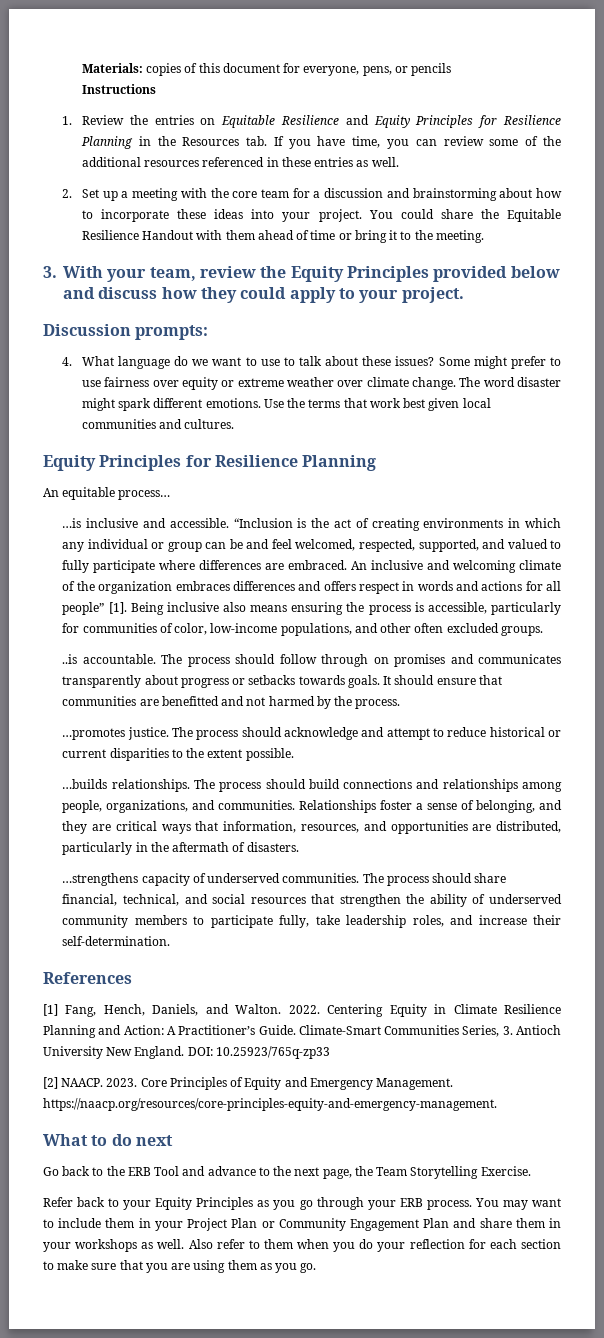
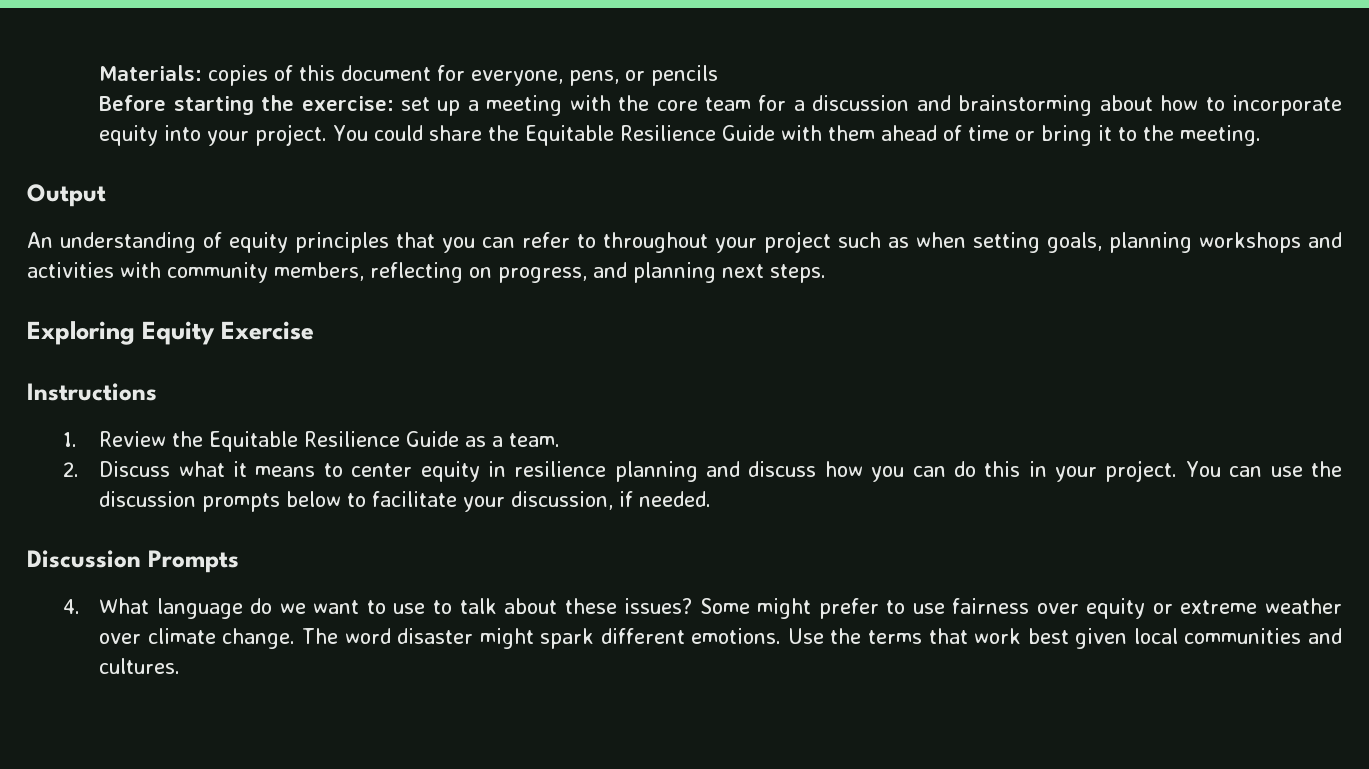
[81,84,156,94] [62,115,561,128] [80,136,562,149] [81,157,399,167] [62,189,99,198] Instructions // 1. Review the entries on Equitable Resilience and Equity Principles for Resilience Planning in the Resources tab. If you have time, you can review some of the additional resources referenced in these entries as well. // 2. Set -> [99,95,430,115] Before starting the exercise: set
[177,209,244,219] these ideas -> [99,125,159,146] equity
[142,230,194,240] Handout -> [722,125,776,141] Guide
[43,266,560,282] [63,287,464,303] 3. With your team, review the Equity Principles provided below and discuss how they could apply to your project. -> [27,184,106,207] [27,231,1342,253] [27,262,826,283] [27,321,315,345] [27,383,157,401] [63,431,561,452] [63,460,1343,482] [99,491,712,512] Output // An understanding of equity principles that you can refer to throughout your project such as when setting goals, planning workshops and activities with community members, reflecting on progress, and planning next steps. // Exploring Equity Exercise // Instructions // 1. Review the Equitable Resilience Guide as a team. // 2. Discuss what it means to center equity in resilience planning and discuss how you can do this in your project. You can use the discussion prompts below to facilitate your discussion, if needed.
[135,325,209,340] prompts: -> [148,550,239,573] Prompts
[43,455,377,471] [43,487,171,500] [62,518,561,531] [62,539,561,552] [62,560,561,573] [62,581,561,594] [62,602,562,615] [62,623,543,636] [62,654,562,667] [62,675,502,688] [62,696,401,709] [62,727,561,740] [62,748,294,761] [62,779,562,792] [62,800,563,813] [62,821,562,834] [62,842,299,855] [62,873,507,886] [62,894,562,907] [62,915,562,928] [62,936,171,946] [43,972,132,984] [43,1004,561,1017] [43,1025,562,1038] [43,1046,330,1059] [43,1077,454,1090] [43,1098,497,1111] [43,1134,173,1146] [43,1166,531,1179] [43,1197,561,1210] [43,1218,561,1231] [43,1239,561,1252] [43,1260,317,1273] // Equity Principles for Resilience Planning // An equitable process… // …is inclusive and accessible. “Inclusion is the act of creating environments in which any individual or group can be and feel welcomed, respected, supported, and valued to fully participate where differences are embraced. An inclusive and welcoming climate of the organization embraces differences and offers respect in words and actions for all people” [1]. Being inclusive also means ensuring the process is accessible, particularly for communities of color, low-income populations, and other often excluded groups. // ..is accountable. The process should follow through on promises and communicates transparently about progress or setbacks towards goals. It should ensure that communities are benefitted and not harmed by the process. // …promotes justice. The process should acknowledge and attempt to reduce historical or current disparities to the extent possible. // …builds relationships. The process should build connections and relationships among people, organizations, and communities. Relationships foster a sense of belonging, and they are critical ways that information, resources, and opportunities are distributed, particularly in the aftermath of disasters. // …strengthens capacity of underserved communities. The process should share financial, technical, and social resources that strengthen the ability of underserved community members to participate fully, take leadership roles, and increase their self-determination. // References // [1] Fang, Hench, Daniels, and Walton. 2022. Centering Equity in Climate Resilience Planning and Action: A Practitioner’s Guide. Climate-Smart Communities Series, 3. Antioch University New England. DOI: 10.25923/765q-zp33 // [2] NAACP. 2023. Core Principles of Equity and Emergency Management. https://naacp.org/resources/core-principles-equity-and-emergency-management. // What to do next // Go back to the ERB Tool and advance to the next page, the Team Storytelling Exercise. // Refer back to your Equity Principles as you go through your ERB process. You may want to include them in your Project Plan or Community Engagement Plan and share them in your workshops as well. Also refer to them when you do your reflection for each section to make sure that you are using them as you go. -> (181, 666) none

